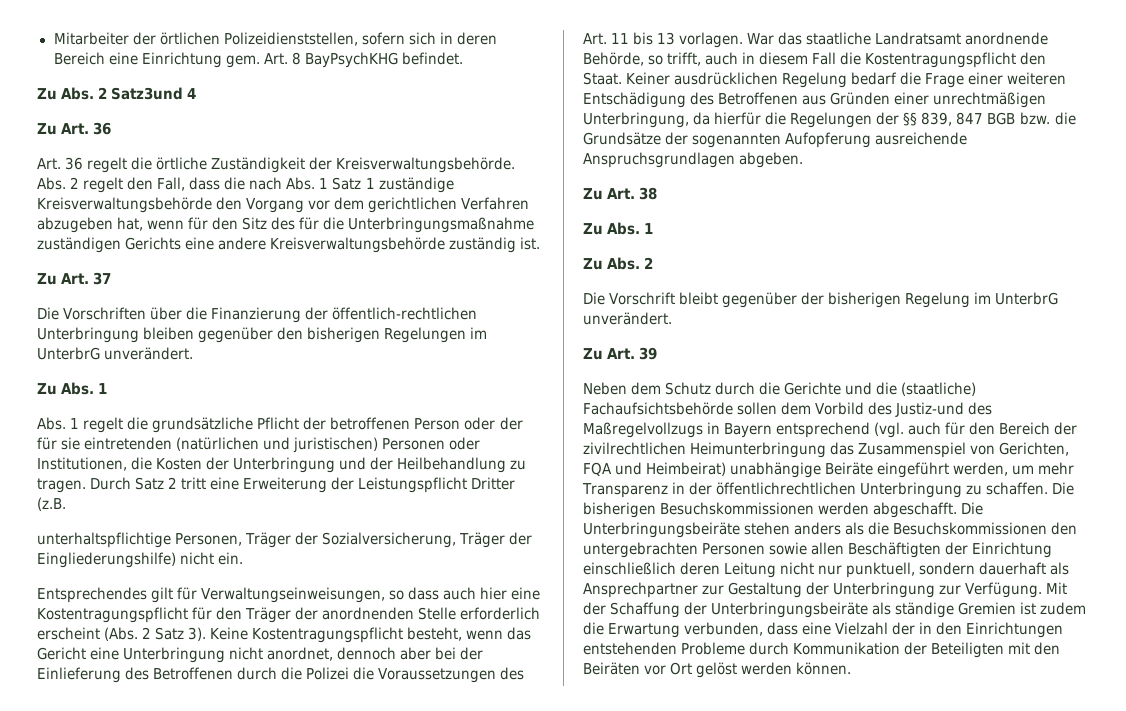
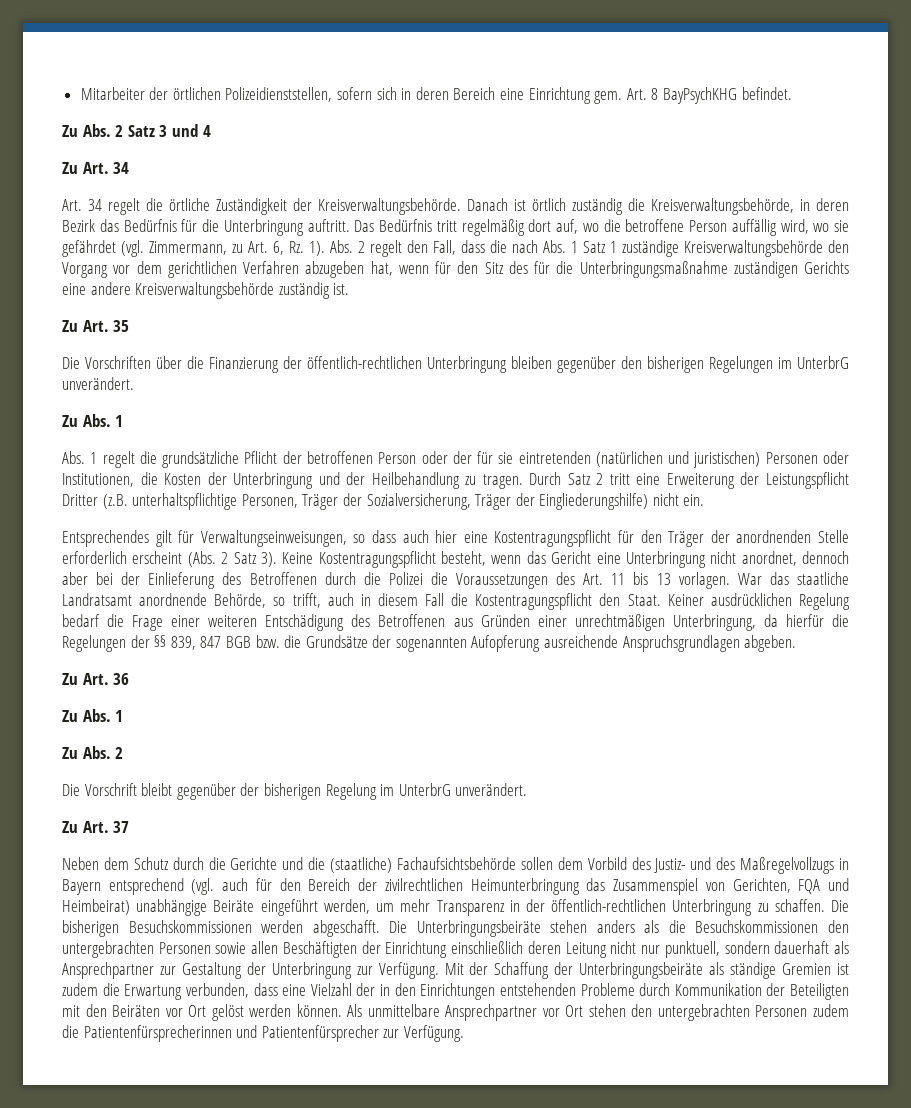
[111,87,184,100] Satz3und -> [127,124,198,137] Satz 3 und
[93,122,112,135] [37,157,84,170] 36 // Art. 36 -> [113,162,130,174] [62,199,102,211] 34 // Art. 34
(516, 165) none -> [467,198,849,215] [62,219,849,236] [62,240,325,257] Danach ist örtlich zuständig die Kreisverwaltungsbehörde, in deren Bezirk das Bedürfnis für die Unterbringung auftritt. Das Bedürfnis tritt regelmäßig dort auf, wo die betroffene Person auffällig wird, wo sie gefährdet (vgl. Zimmermann, zu Art. 6, Rz. 1).
[93,272,112,285] 37 -> [113,320,130,332] 35
(66, 504) // -> (128, 501) none
[639,187,658,200] 38 -> [113,673,130,685] 36
[639,347,658,360] 39 -> [113,821,130,833] 37
[895,402,965,417] Justiz-und -> [654,857,712,873] Justiz- und
[716,482,857,495] öffentlichrechtlichen -> [551,899,667,912] öffentlich-rechtlichen
(852, 668) none -> [347,1004,849,1021] [62,1025,464,1042] Als unmittelbare Ansprechpartner vor Ort stehen den untergebrachten Personen zudem die Patientenfürsprecherinnen und Patientenfürsprecher zur Verfügung.

